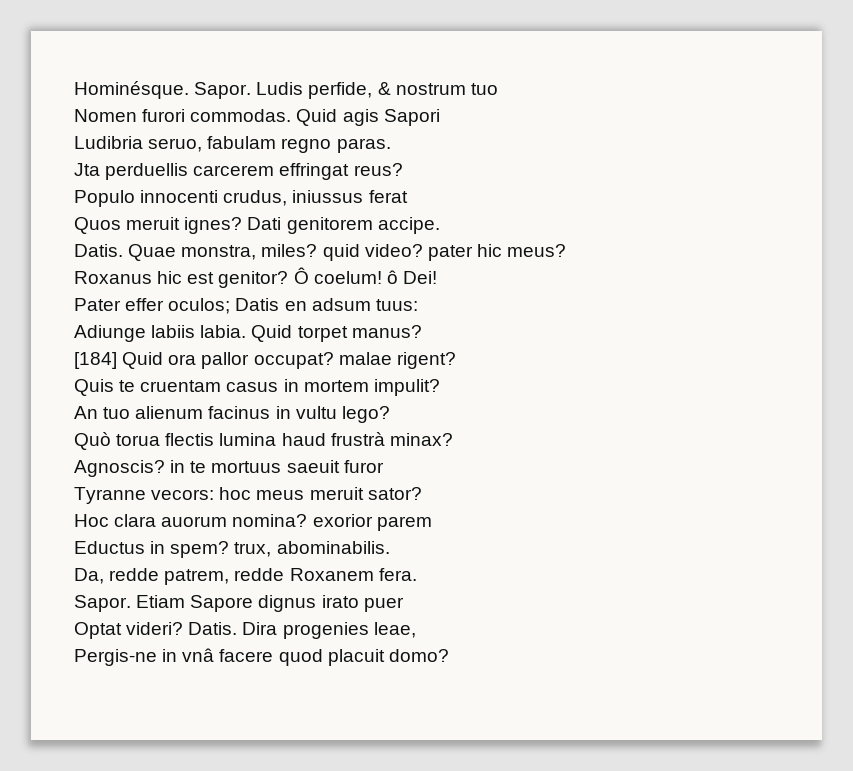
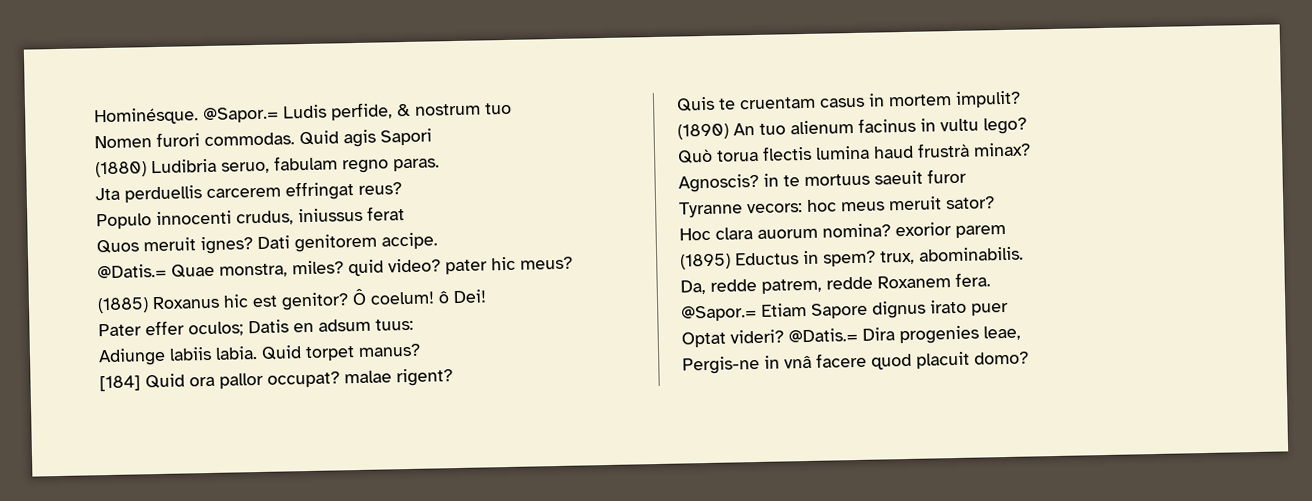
[194,82,252,99] Sapor. -> [203,106,279,124] @Sapor.=
(440, 117) none -> [95,161,147,178] (1880)
[74,244,123,257] Datis. -> [97,263,167,279] @Datis.=
(567, 250) none -> [97,297,149,314] (1885)
(440, 387) none -> [677,123,729,140] (1890)
(432, 523) none -> [680,253,731,270] (1895)
[74,595,131,612] Sapor. -> [681,305,757,322] @Sapor.=
[188,622,238,635] Datis. -> [788,327,858,343] @Datis.=

